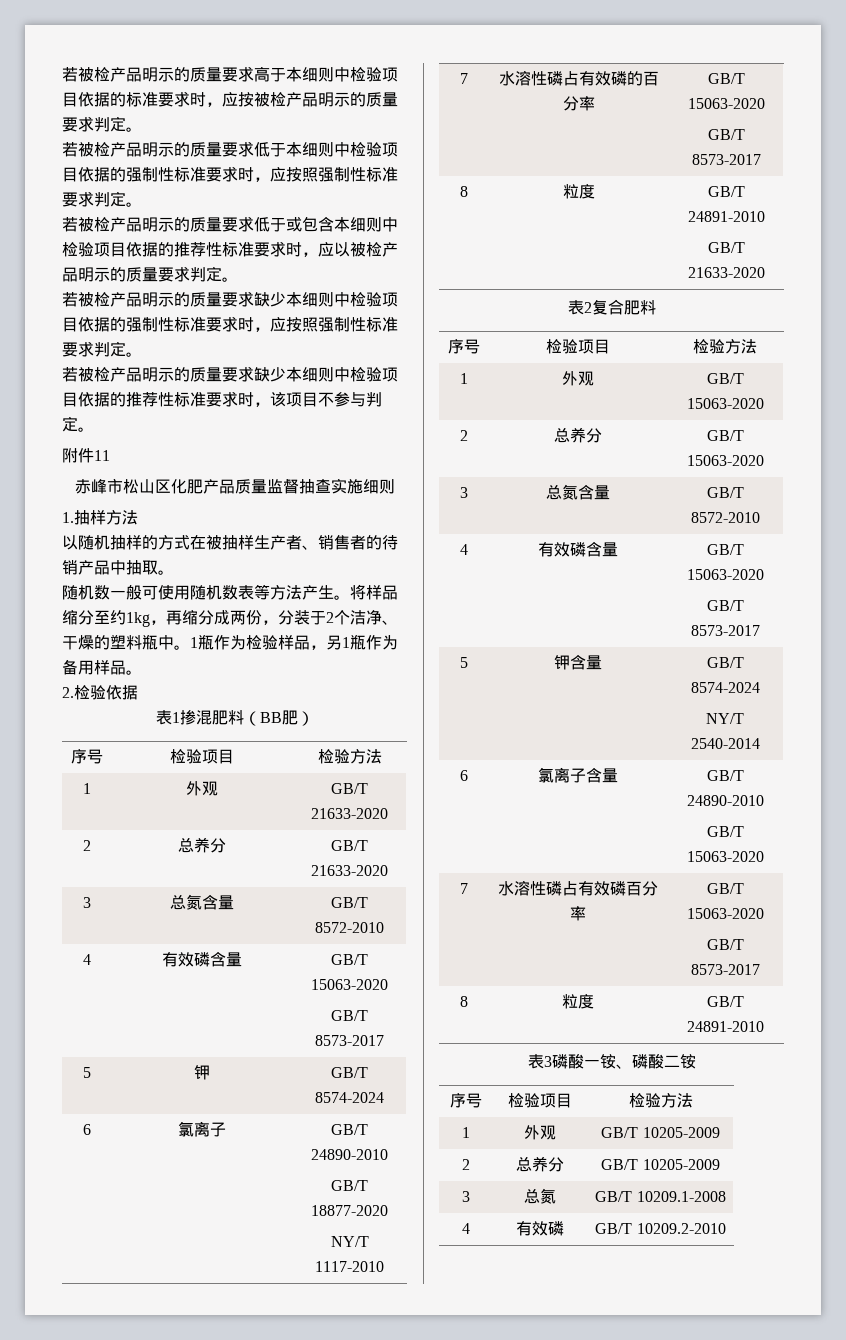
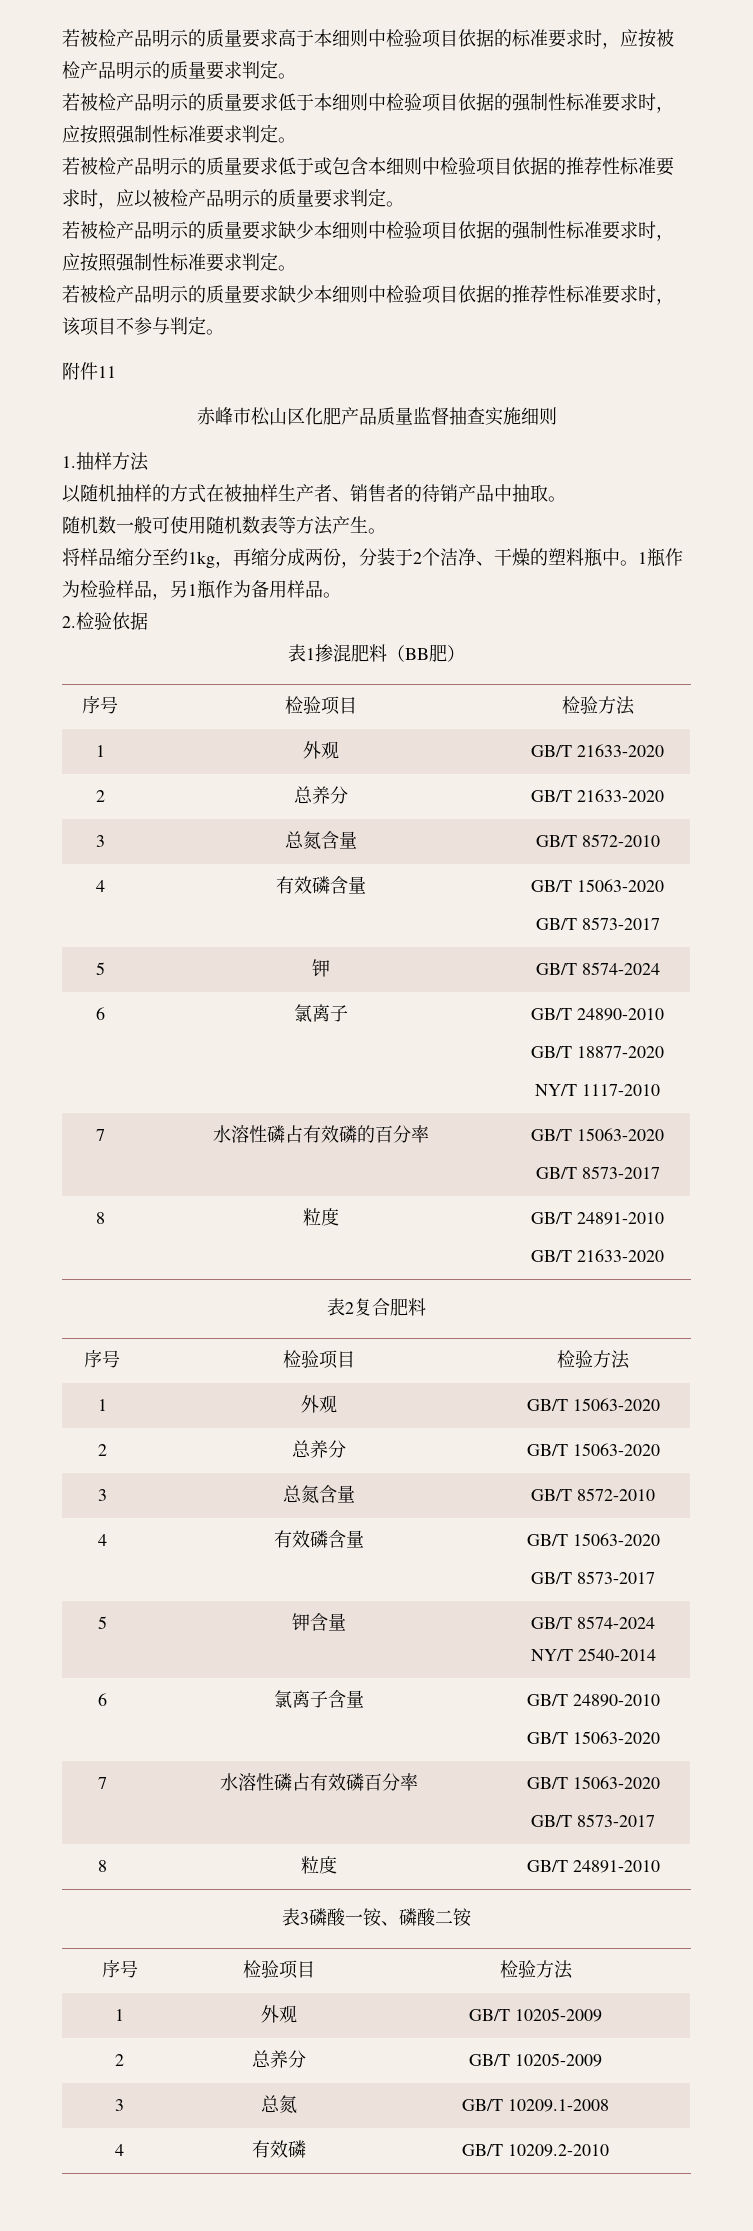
(350, 597) none -> (386, 531) //

